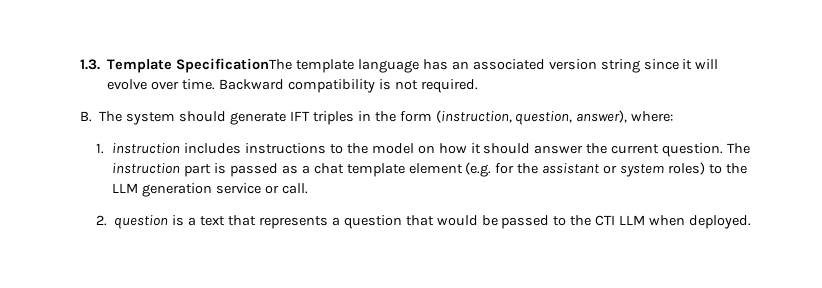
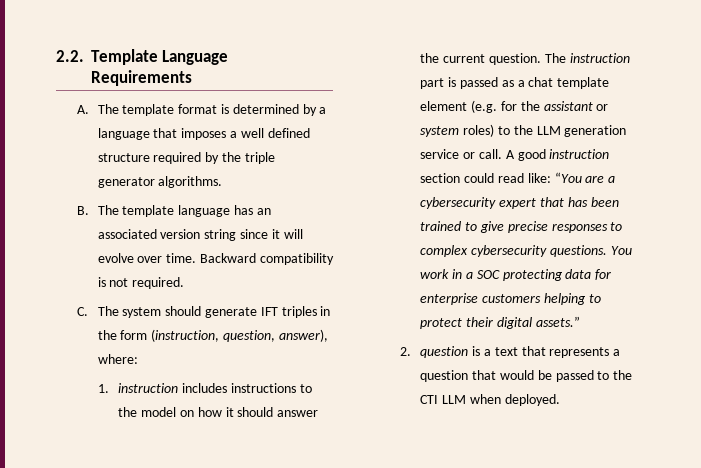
[80,58,293,73] 1.3. Template SpecificationThe -> [56,49,229,65] [91,70,192,86] [76,104,327,116] [97,128,310,140] [97,152,275,164] [97,176,223,188] [76,205,119,215] 2.2. Template Language Requirements // A. The template format is determined by a language that imposes a well defined structure required by the triple generator algorithms. // B. The
[80,111,93,122] B. -> [76,307,88,316] C.
(308, 188) none -> [505,149,610,161] [420,172,616,183] [420,197,619,209] [420,221,623,233] [420,245,632,257] [420,269,612,281] [420,293,601,305] [420,316,580,329] A good instruction section could read like: “You are a cybersecurity expert that has been trained to give precise responses to complex cybersecurity questions. You work in a SOC protecting data for enterprise customers helping to protect their digital assets.”

